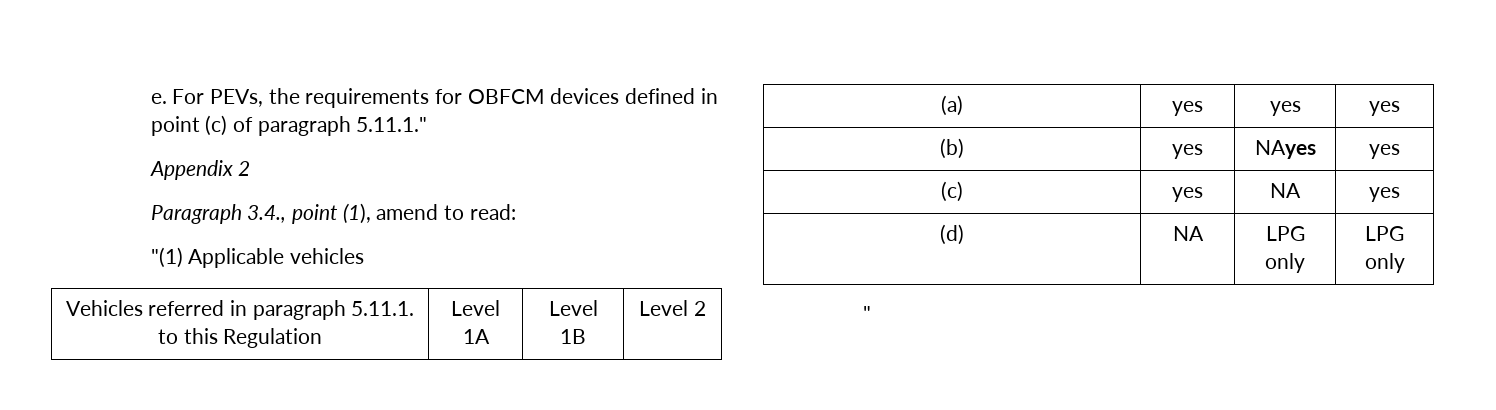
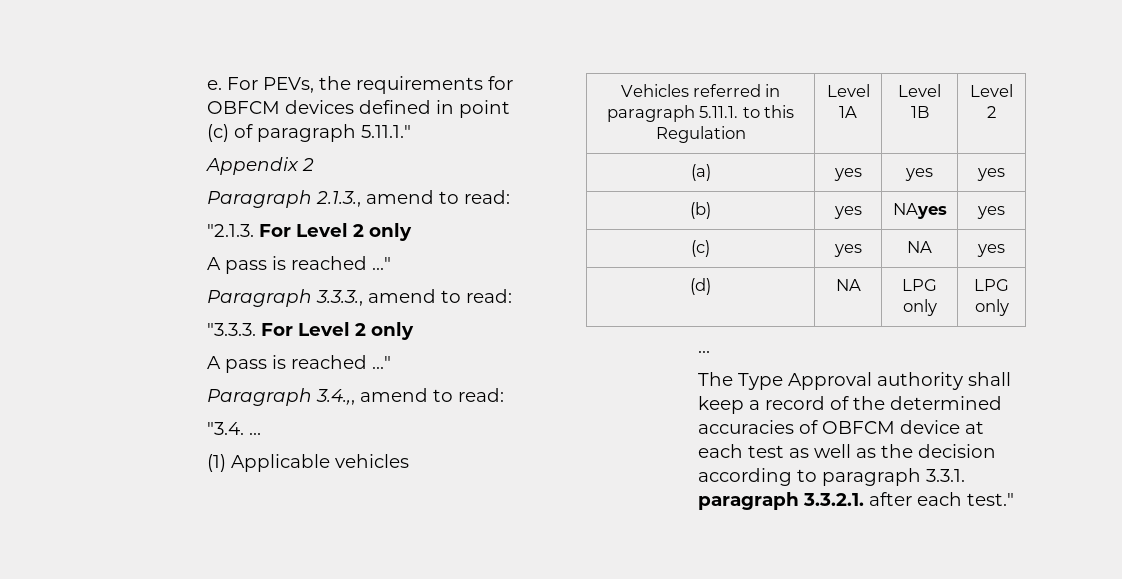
[247,203,516,224] [150,247,183,268] 3.4., point (1), amend to read: // "(1) -> [316,190,511,207] [207,223,413,241] [207,256,392,274] [207,289,513,307] [207,322,415,340] [207,355,392,373] [207,388,505,406] [207,422,262,435] [207,454,227,472] 2.1.3., amend to read: // "2.1.3. For Level 2 only // A pass is reached ..." // Paragraph 3.3.3., amend to read: // "3.3.3. For Level 2 only // A pass is reached ..." // Paragraph 3.4.,, amend to read: // "3.4. … // (1)
[862,306,871,321] " -> [698,350,711,353] [698,372,1012,390] [698,396,1003,414] [698,420,985,434] [698,444,997,458] [698,468,966,486] [698,492,1015,510] … // The Type Approval authority shall keep a record of the determined accuracies of OBFCM device at each test as well as the decision according to paragraph 3.3.1. paragraph 3.3.2.1. after each test."

